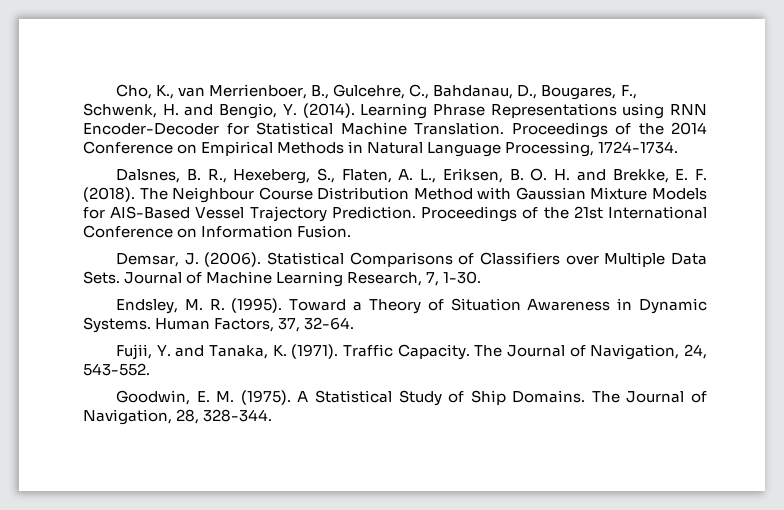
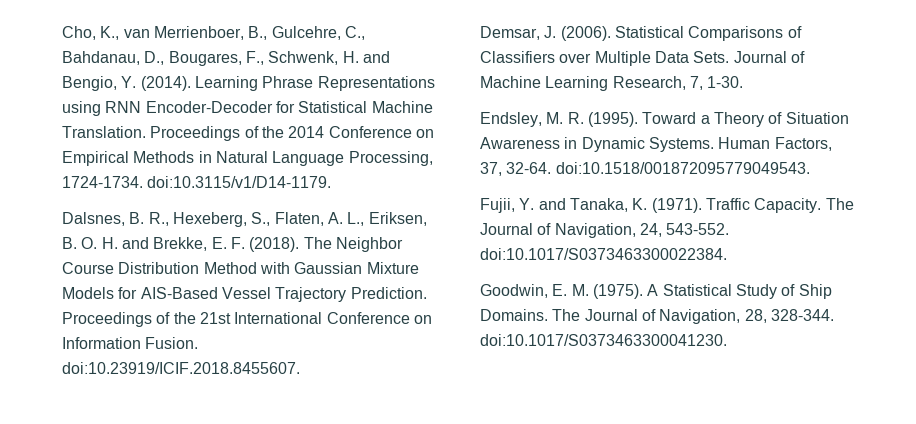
(679, 147) none -> [147,176,332,188] doi:10.3115/v1/D14-1179.
[172,187,255,203] Neighbour -> [335,237,403,252] Neighbor
(352, 231) none -> [62,362,300,374] doi:10.23919/ICIF.2018.8455607.
(355, 323) none -> [555,162,810,174] doi:10.1518/001872095779049543.
(150, 369) none -> [480,248,727,260] doi:10.1017/S0373463300022384.
(273, 415) none -> [480,334,727,346] doi:10.1017/S0373463300041230.

